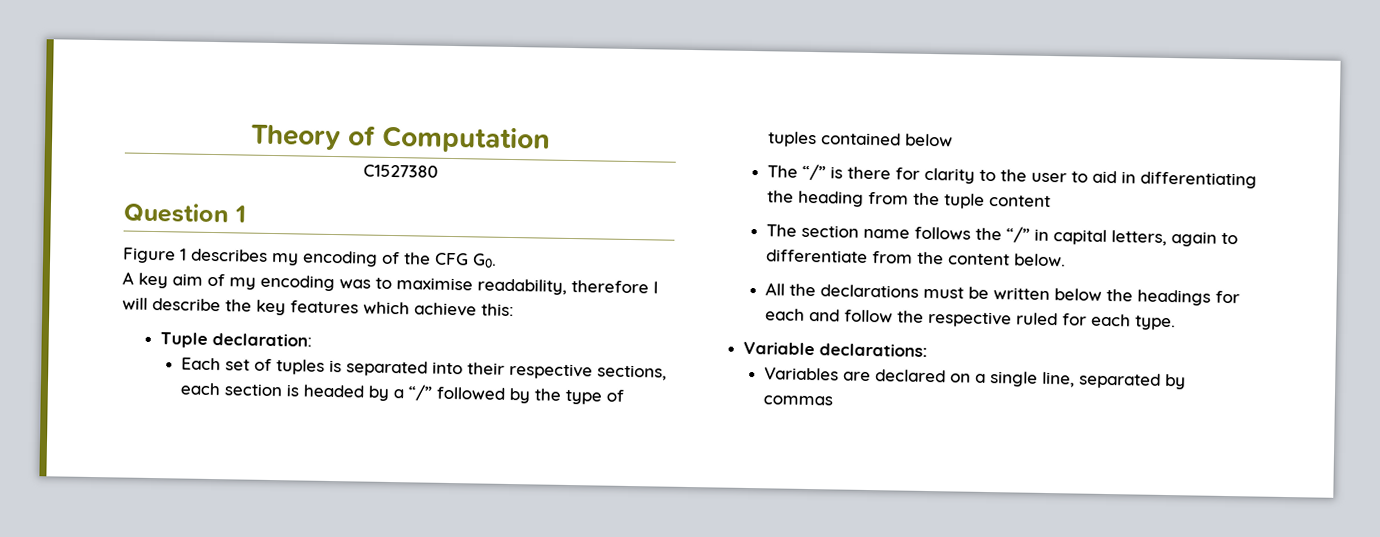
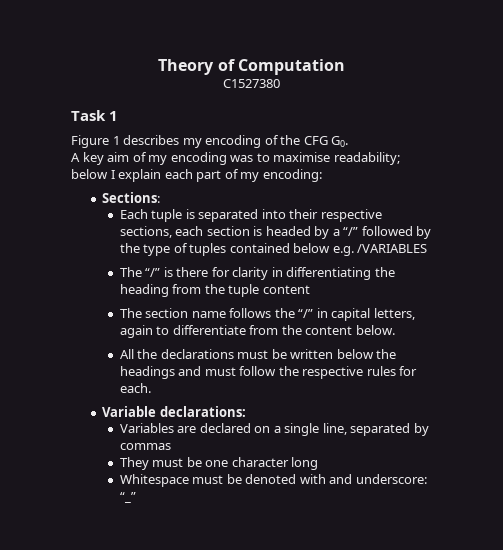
[123,202,230,224] Question -> [71,110,106,121] Task
[477,278,659,295] [122,297,514,317] [160,332,313,348] [181,357,326,375] readability, therefore I will describe the key features which achieve this: // Tuple declaration: // Each set of tuples -> [333,152,400,165] [71,169,322,182] [102,192,161,203] [119,209,183,222] readability; below I explain each part of my encoding: // Sections: // Each tuple
(954, 140) none -> [332,244,428,256] e.g. /VARIABLES
[979,169,1118,184] to the user to aid -> (269, 273) none
[1215,290,1241,304] [765,308,1177,331] for each and follow the respective ruled for each type. -> [178,366,418,379] [119,383,151,393] and must follow the respective rules for each.
(834, 400) none -> [119,457,319,470] [119,474,427,487] [119,492,136,503] // They must be one character long // Whitespace must be denoted with and underscore: “_”

